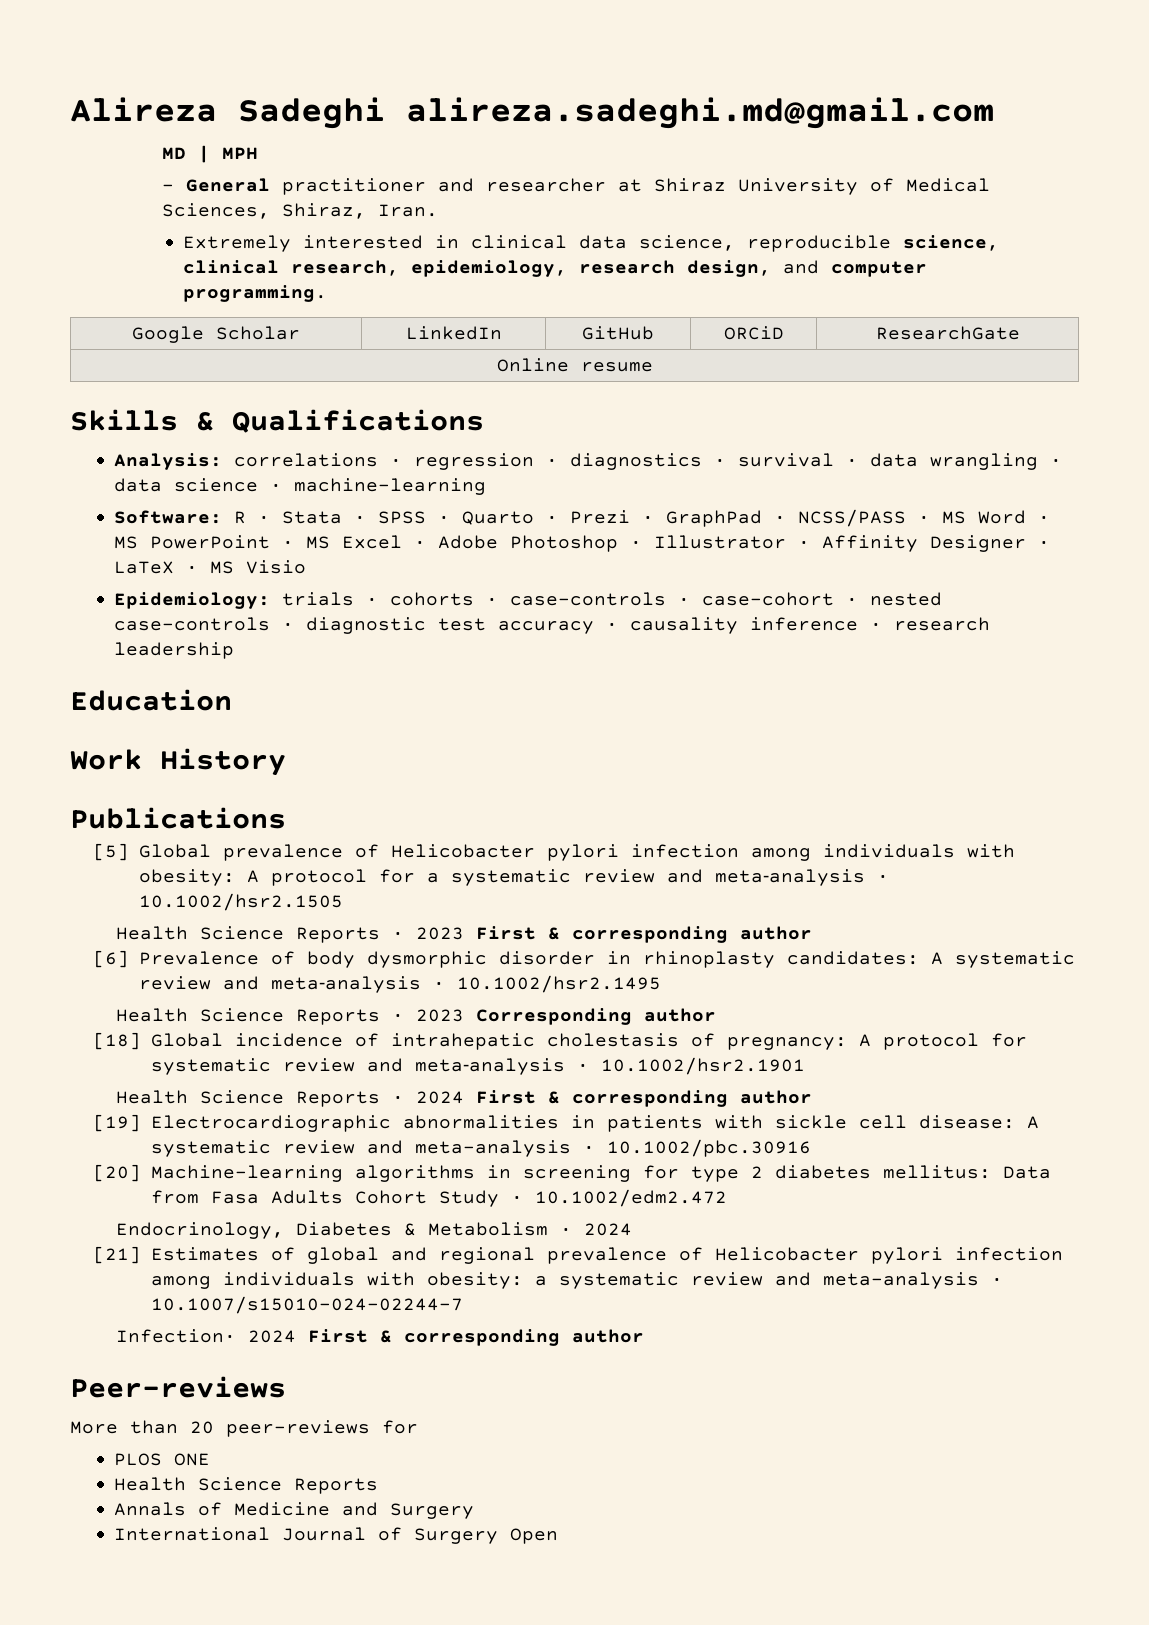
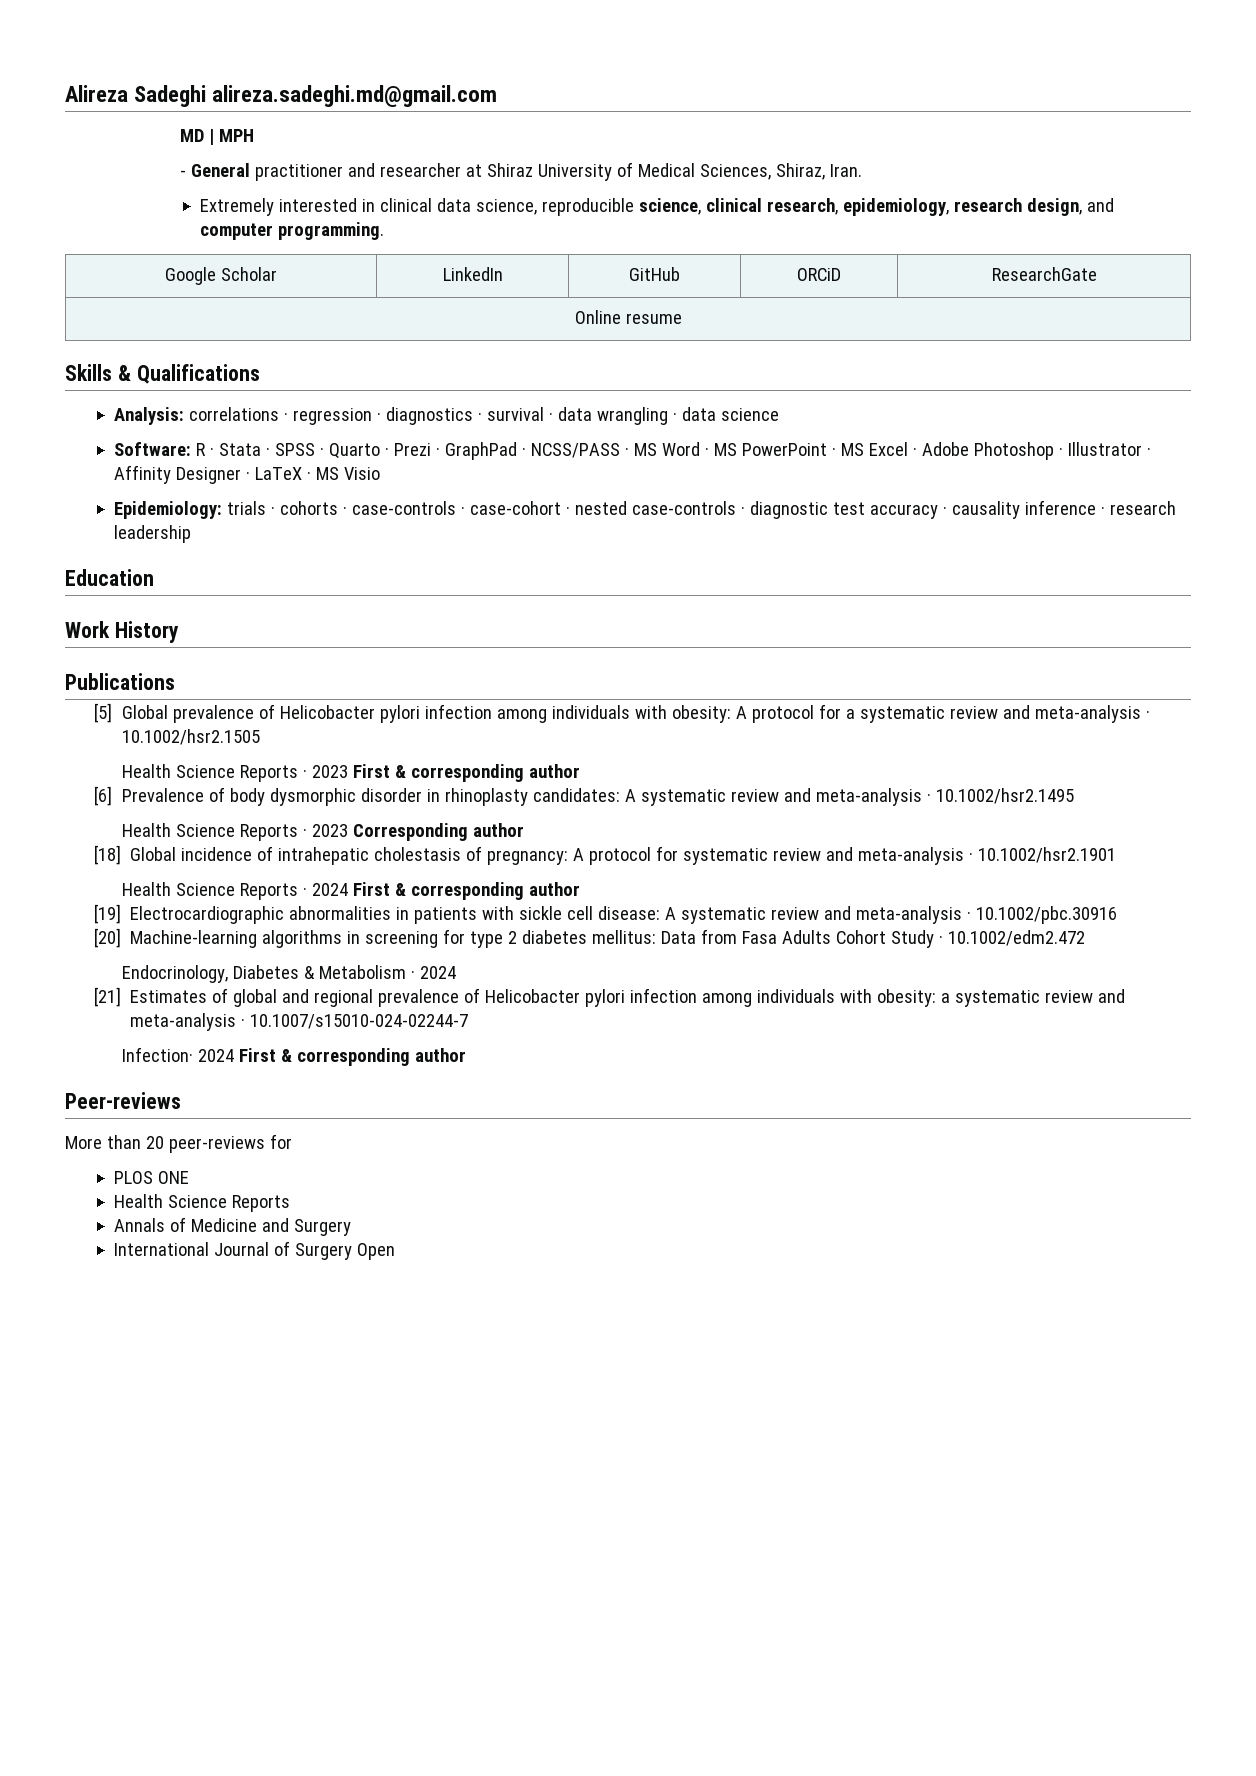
[270,478,487,495] · machine-learning -> (779, 414) none

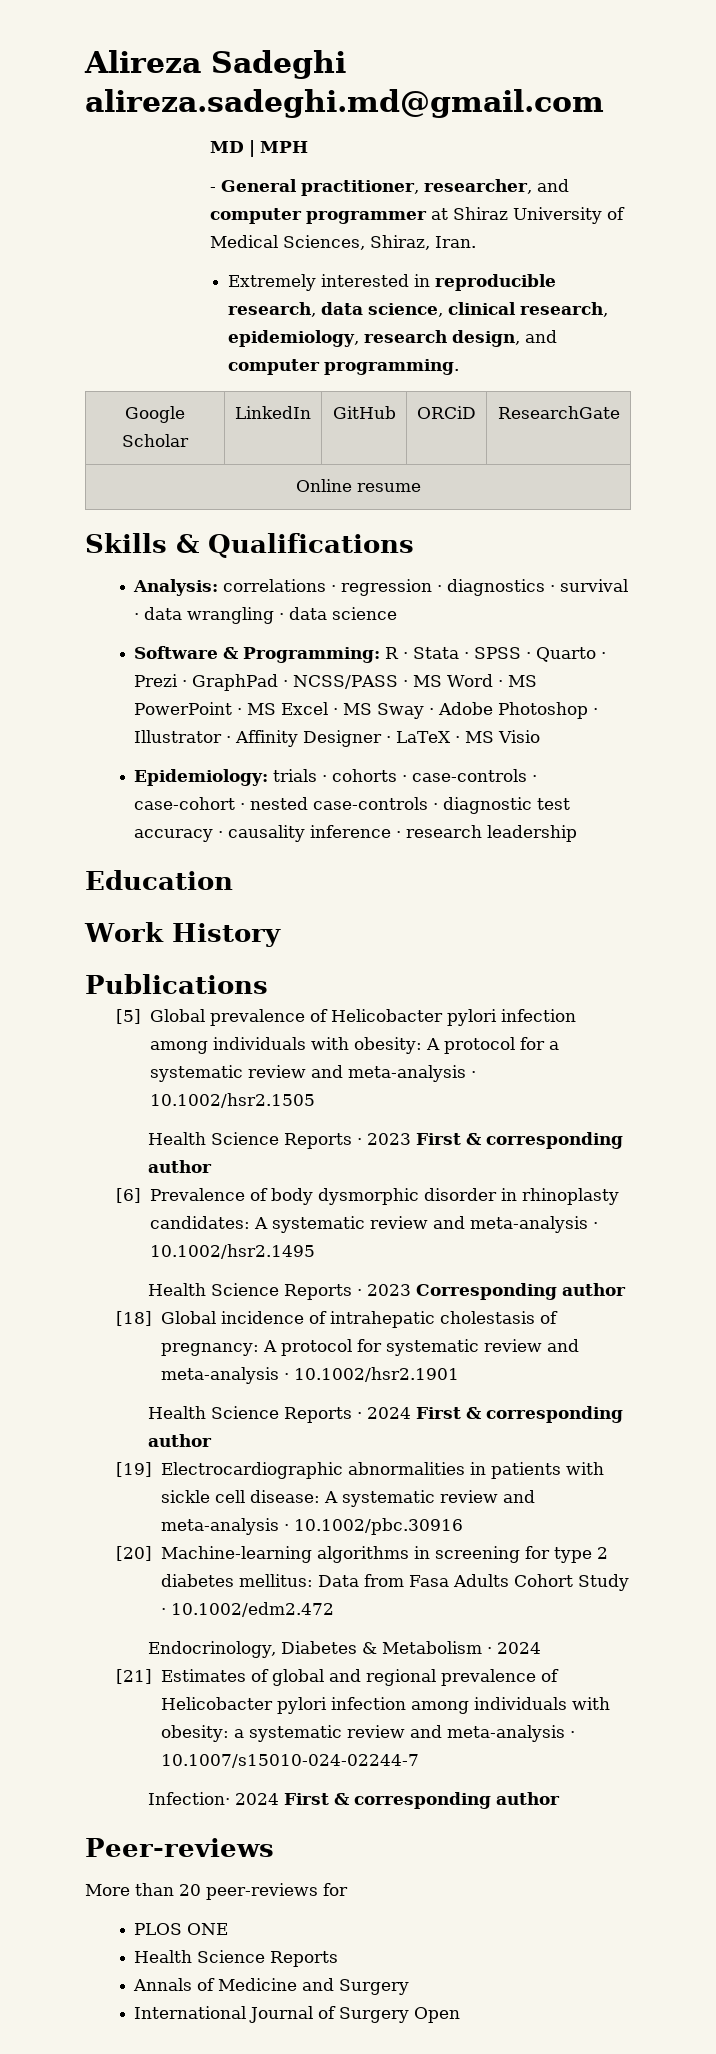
[254,163,461,181] practitioner and researcher -> [301,179,570,196] [210,208,428,224] practitioner, researcher, and computer programmer
[380,198,635,216] clinical data science, reproducible -> [435,274,557,291] [228,302,364,317] reproducible research, data
[114,442,192,456] Software: -> [134,646,381,663] Software & Programming:
(917, 452) none -> [343,703,435,719] MS Sway ·

